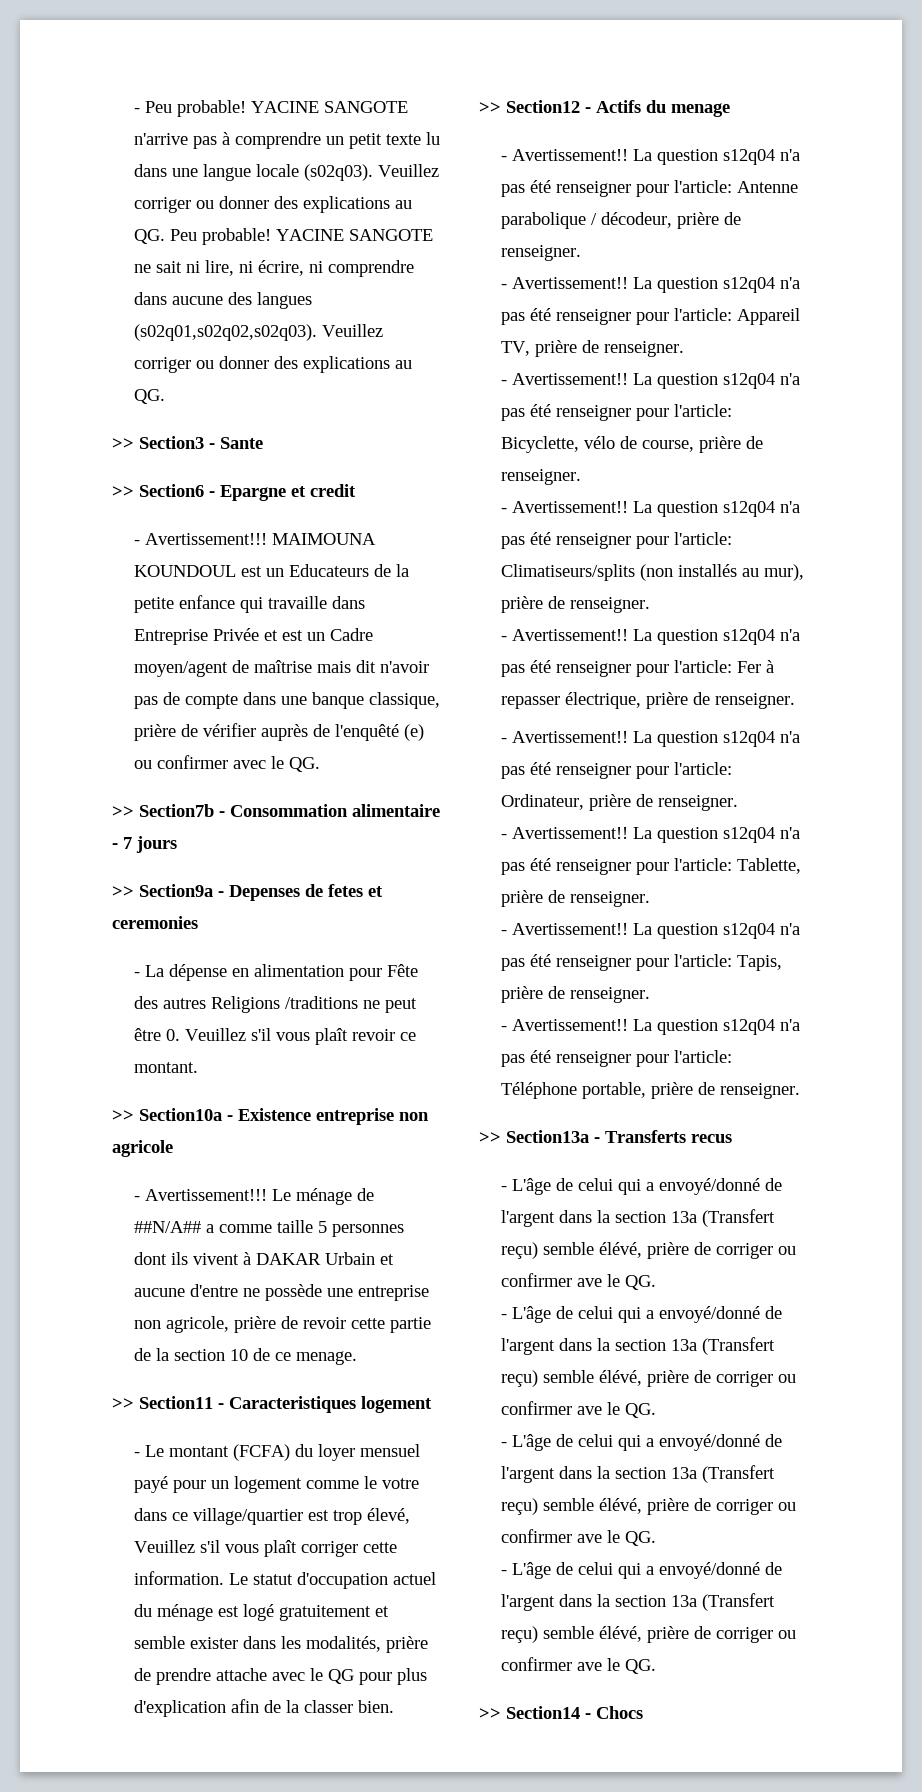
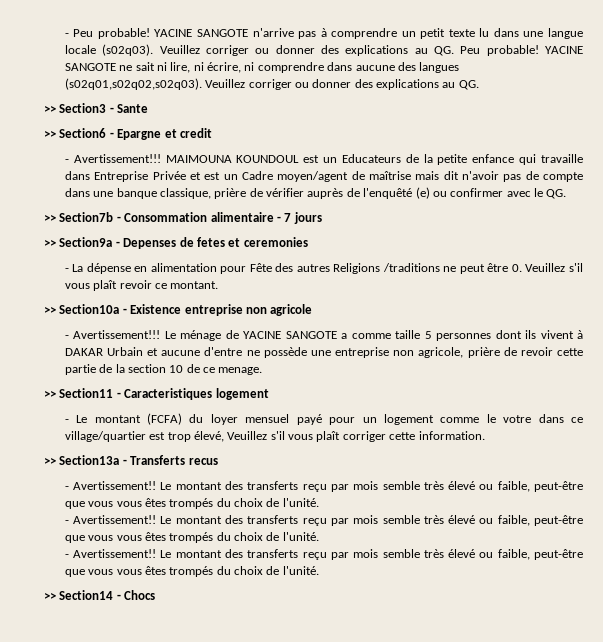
[133,1221,201,1233] ##N/A## -> [243,331,337,339] YACINE SANGOTE
[228,1572,436,1589] [133,1604,389,1621] [133,1636,428,1653] [133,1668,427,1685] [133,1699,394,1717] [479,100,730,117] [500,149,800,165] [500,180,798,197] [500,212,741,229] [500,245,581,261] [500,277,800,293] [500,308,800,325] [500,340,684,357] [500,373,800,389] [500,404,732,421] [500,436,763,453] [500,469,581,485] [500,501,800,517] [500,532,732,549] [500,564,804,581] [500,596,650,613] [500,629,800,645] [500,660,774,677] [500,692,795,709] [500,731,800,747] [500,762,732,779] [500,794,738,811] [500,827,800,843] [500,858,801,875] [500,890,650,907] [500,923,800,939] [500,954,782,971] [500,986,650,1003] [500,1019,800,1035] [500,1050,732,1067] [500,1082,800,1099] Le statut d'occupation actuel du ménage est logé gratuitement et semble exister dans les modalités, prière de prendre attache avec le QG pour plus d'explication afin de la classer bien. // >> Section12 - Actifs du menage // - Avertissement!! La question s12q04 n'a pas été renseigner pour l'article: Antenne parabolique / décodeur, prière de renseigner. // - Avertissement!! La question s12q04 n'a pas été renseigner pour l'article: Appareil TV, prière de renseigner. // - Avertissement!! La question s12q04 n'a pas été renseigner pour l'article: Bicyclette, vélo de course, prière de renseigner. // - Avertissement!! La question s12q04 n'a pas été renseigner pour l'article: Climatiseurs/splits (non installés au mur), prière de renseigner. // - Avertissement!! La question s12q04 n'a pas été renseigner pour l'article: Fer à repasser électrique, prière de renseigner. // - Avertissement!! La question s12q04 n'a pas été renseigner pour l'article: Ordinateur, prière de renseigner. // - Avertissement!! La question s12q04 n'a pas été renseigner pour l'article: Tablette, prière de renseigner. // - Avertissement!! La question s12q04 n'a pas été renseigner pour l'article: Tapis, prière de renseigner. // - Avertissement!! La question s12q04 n'a pas été renseigner pour l'article: Téléphone portable, prière de renseigner. -> (485, 435) none
[511,1178,782,1195] [500,1209,775,1227] [500,1242,796,1259] [500,1273,656,1290] [500,1306,782,1323] [500,1337,775,1355] [500,1370,796,1387] [500,1401,656,1418] [500,1434,782,1451] [500,1465,775,1483] [500,1498,796,1515] [500,1529,656,1546] [500,1562,782,1579] [500,1593,775,1611] [500,1626,796,1643] [500,1657,656,1674] L'âge de celui qui a envoyé/donné de l'argent dans la section 13a (Transfert reçu) semble élévé, prière de corriger ou confirmer ave le QG. // - L'âge de celui qui a envoyé/donné de l'argent dans la section 13a (Transfert reçu) semble élévé, prière de corriger ou confirmer ave le QG. // - L'âge de celui qui a envoyé/donné de l'argent dans la section 13a (Transfert reçu) semble élévé, prière de corriger ou confirmer ave le QG. // - L'âge de celui qui a envoyé/donné de l'argent dans la section 13a (Transfert reçu) semble élévé, prière de corriger ou confirmer ave le QG. -> [73,481,583,492] [64,498,319,509] [64,515,583,526] [64,532,319,543] [64,549,583,560] [64,566,319,577] Avertissement!! Le montant des transferts reçu par mois semble très élevé ou faible, peut-être que vous vous êtes trompés du choix de l'unité. // - Avertissement!! Le montant des transferts reçu par mois semble très élevé ou faible, peut-être que vous vous êtes trompés du choix de l'unité. // - Avertissement!! Le montant des transferts reçu par mois semble très élevé ou faible, peut-être que vous vous êtes trompés du choix de l'unité.

